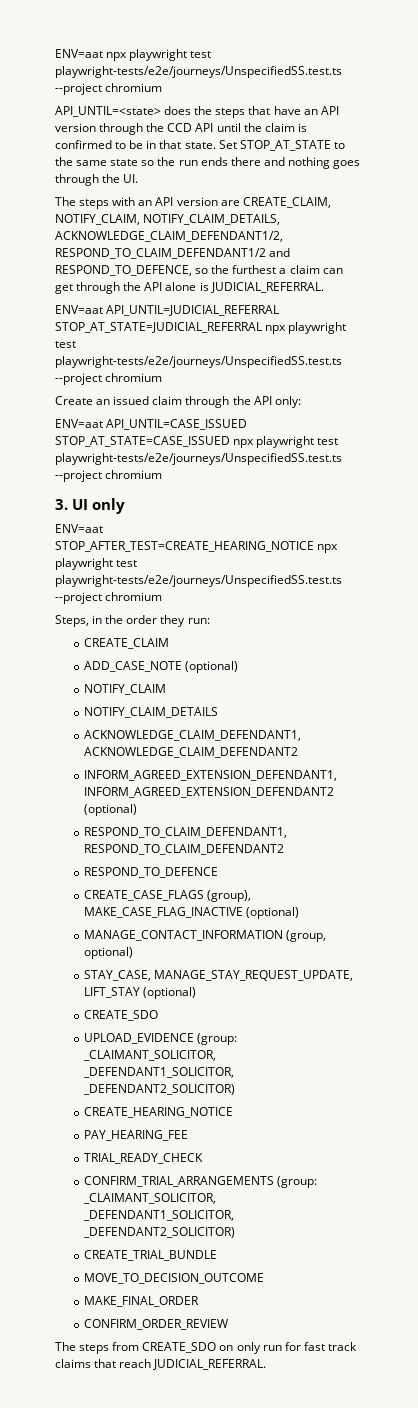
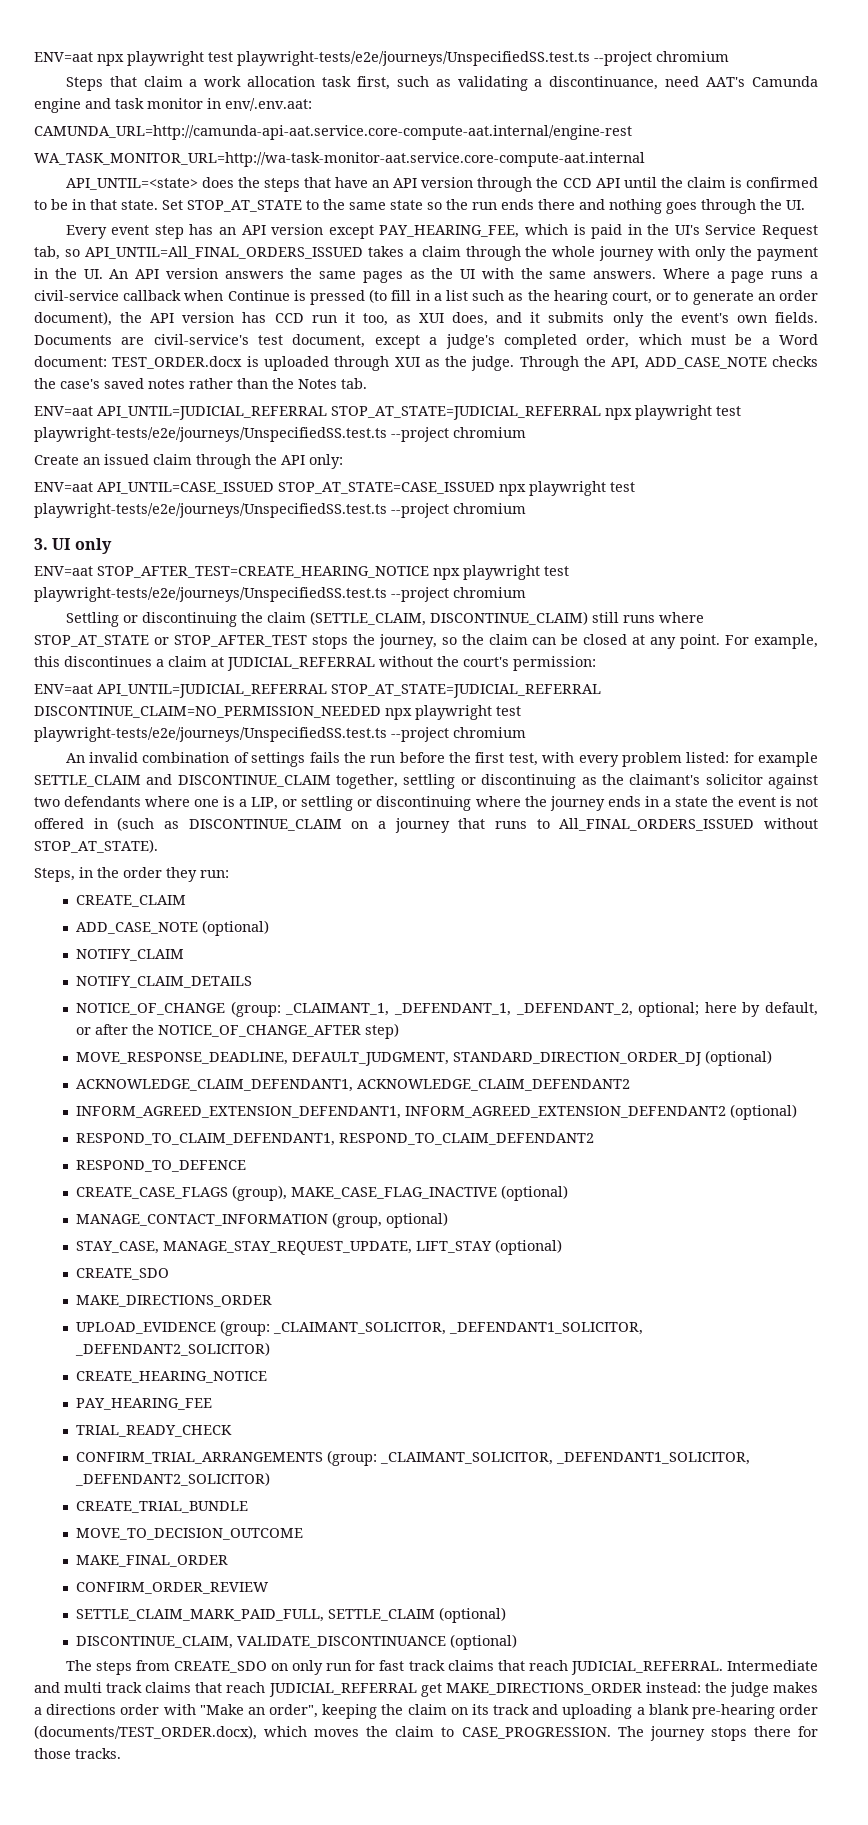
(163, 87) none -> [65,76,818,91] [34,98,312,113] [34,125,632,140] [34,152,645,167] // Steps that claim a work allocation task first, such as validating a discontinuance, need AAT's Camunda engine and task monitor in env/.env.aat: // CAMUNDA_URL=http://camunda-api-aat.service.core-compute-aat.internal/engine-rest // WA_TASK_MONITOR_URL=http://wa-task-monitor-aat.service.core-compute-aat.internal
[55,197,331,209] [55,214,281,225] [55,231,283,242] [55,248,291,259] [55,265,343,276] [55,282,324,294] The steps with an API version are CREATE_CLAIM, NOTIFY_CLAIM, NOTIFY_CLAIM_DETAILS, ACKNOWLEDGE_CLAIM_DEFENDANT1/2, RESPOND_TO_CLAIM_DEFENDANT1/2 and RESPOND_TO_DEFENCE, so the furthest a claim can get through the API alone is JUDICIAL_REFERRAL. -> [65,224,819,239] [34,246,818,261] [34,268,819,283] [34,289,819,305] [34,311,818,327] [34,334,819,349] [34,356,818,371] [34,378,367,389] Every event step has an API version except PAY_HEARING_FEE, which is paid in the UI's Service Request tab, so API_UNTIL=All_FINAL_ORDERS_ISSUED takes a claim through the whole journey with only the payment in the UI. An API version answers the same pages as the UI with the same answers. Where a page runs a civil-service callback when Continue is pressed (to fill in a list such as the hearing court, or to generate an order document), the API version has CCD run it too, as XUI does, and it submits only the event's own fields. Documents are civil-service's test document, except a judge's completed order, which must be a Word document: TEST_ORDER.docx is uploaded through XUI as the judge. Through the API, ADD_CASE_NOTE checks the case's saved notes rather than the Notes tab.
(163, 596) none -> [65,611,704,627] [34,634,818,649] [34,656,596,671] [34,684,601,698] [34,705,521,720] [34,727,526,742] [65,752,818,767] [34,774,819,789] [34,796,818,811] [34,817,818,833] [34,839,158,853] // Settling or discontinuing the claim (SETTLE_CLAIM, DISCONTINUE_CLAIM) still runs where STOP_AT_STATE or STOP_AFTER_TEST stops the journey, so the claim can be closed at any point. For example, this discontinues a claim at JUDICIAL_REFERRAL without the court's permission: // ENV=aat API_UNTIL=JUDICIAL_REFERRAL STOP_AT_STATE=JUDICIAL_REFERRAL DISCONTINUE_CLAIM=NO_PERMISSION_NEEDED npx playwright test playwright-tests/e2e/journeys/UnspecifiedSS.test.ts --project chromium // An invalid combination of settings fails the run before the first test, with every problem listed: for example SETTLE_CLAIM and DISCONTINUE_CLAIM together, settling or discontinuing as the claimant's solicitor against two defendants where one is a LIP, or settling or discontinuing where the journey ends in a state the event is not offered in (such as DISCONTINUE_CLAIM on a journey that runs to All_FINAL_ORDERS_ISSUED without STOP_AT_STATE).
(218, 712) none -> [76,1001,818,1017] [76,1023,400,1039] [76,1050,773,1066] // NOTICE_OF_CHANGE (group: _CLAIMANT_1, _DEFENDANT_1, _DEFENDANT_2, optional; here by default, or after the NOTICE_OF_CHANGE_AFTER step) // MOVE_RESPONSE_DEADLINE, DEFAULT_JUDGMENT, STANDARD_DIRECTION_ORDER_DJ (optional)
(158, 1015) none -> [76,1295,273,1307] // MAKE_DIRECTIONS_ORDER
(228, 1324) none -> [76,1607,507,1623] [76,1634,518,1650] // SETTLE_CLAIM_MARK_PAID_FULL, SETTLE_CLAIM (optional) // DISCONTINUE_CLAIM, VALIDATE_DISCONTINUANCE (optional)
(267, 1364) none -> [727,1660,818,1671] [34,1682,819,1697] [34,1704,818,1719] [34,1725,819,1741] [34,1748,121,1759] Intermediate and multi track claims that reach JUDICIAL_REFERRAL get MAKE_DIRECTIONS_ORDER instead: the judge makes a directions order with "Make an order", keeping the claim on its track and uploading a blank pre-hearing order (documents/TEST_ORDER.docx), which moves the claim to CASE_PROGRESSION. The journey stops there for those tracks.

